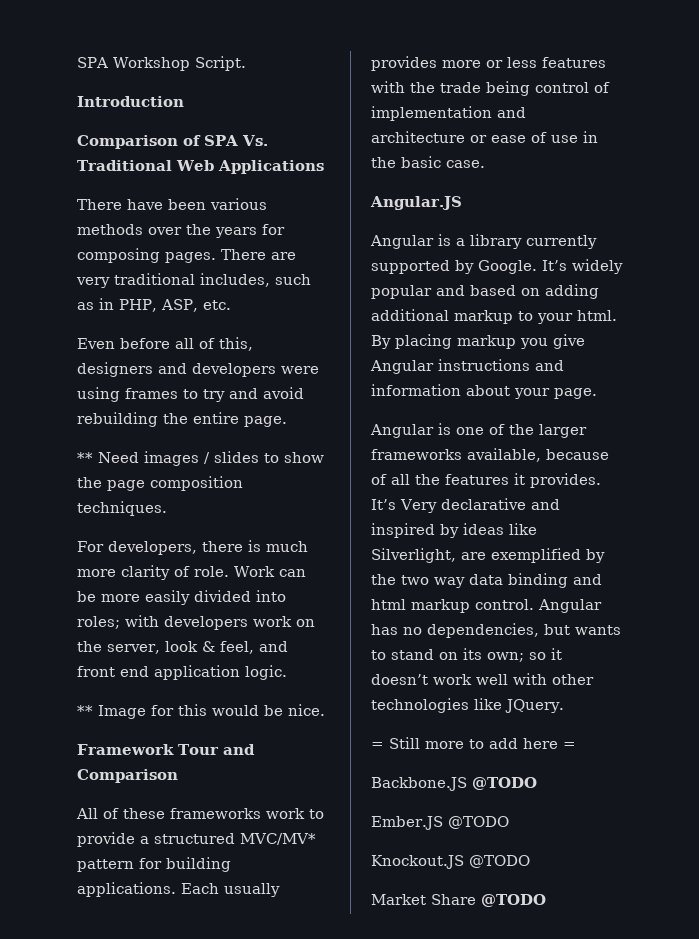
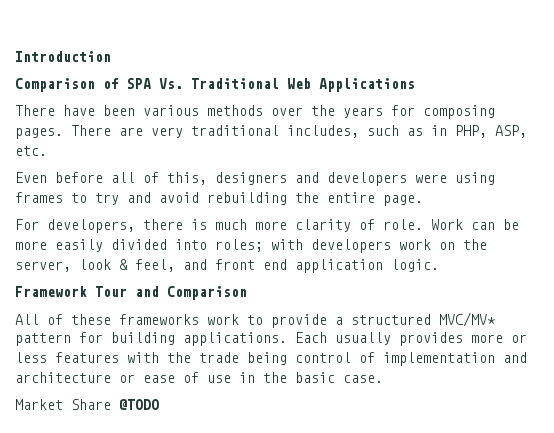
[77,56,246,71] SPA Workshop Script. // -> (15, 56) none
[77,451,324,466] [77,476,243,491] [77,501,167,516] // ** Need images / slides to show the page composition techniques. -> (423, 200) none
[77,704,325,719] // ** Image for this would be nice. -> (439, 265) none
[370,196,462,210] [370,234,597,249] [371,259,623,274] [371,284,599,299] [371,309,617,324] [371,334,585,349] [370,359,564,374] [371,384,597,399] [370,423,587,438] [371,448,609,462] [371,473,601,488] [371,498,560,513] [371,523,537,538] [371,548,605,563] [371,573,602,588] [371,599,602,613] [371,623,621,638] [371,648,562,662] [371,673,594,685] [371,698,564,713] [371,737,576,749] [371,777,537,791] [371,816,509,830] [371,855,530,869] // Angular.JS // Angular is a library currently supported by Google. It’s widely popular and based on adding additional markup to your html. By placing markup you give Angular instructions and information about your page. // Angular is one of the larger frameworks available, because of all the features it provides. It’s Very declarative and inspired by ideas like Silverlight, are exemplified by the two way data binding and html markup control. Angular has no dependencies, but wants to stand on its own; so it doesn’t work well with other technologies like JQuery. // = Still more to add here = // Backbone.JS @TODO // Ember.JS @TODO // Knockout.JS @TODO -> (383, 379) none

